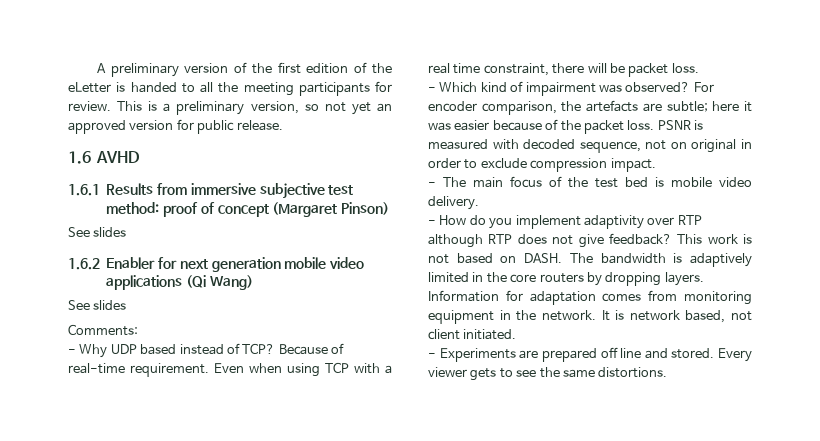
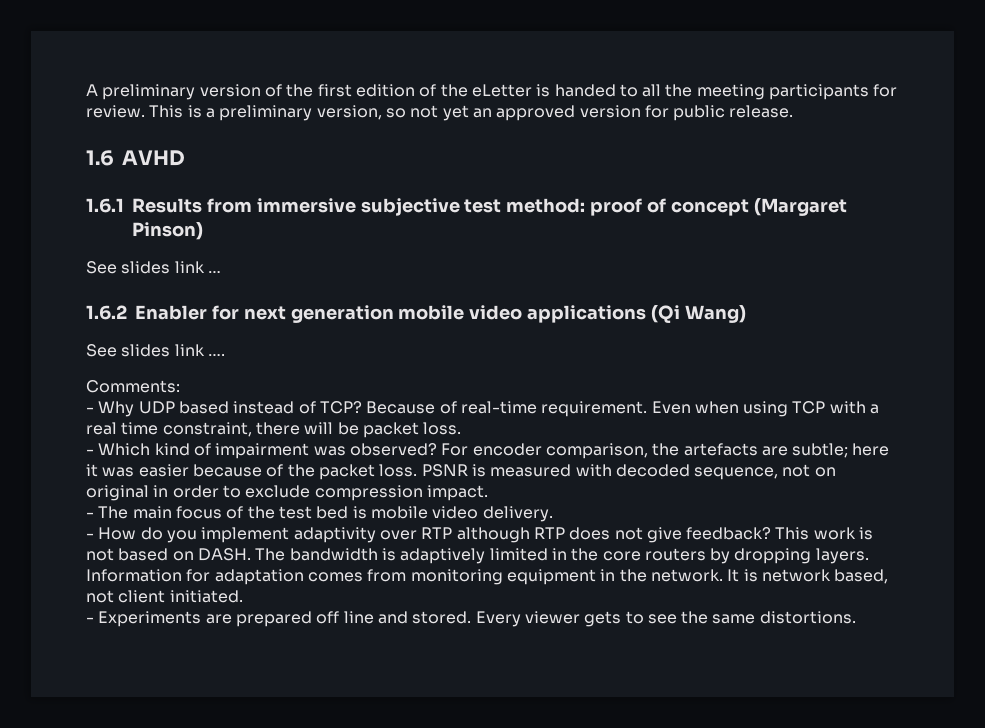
(127, 232) none -> [174,261,221,273] link …
(127, 305) none -> [174,344,225,356] link ….

